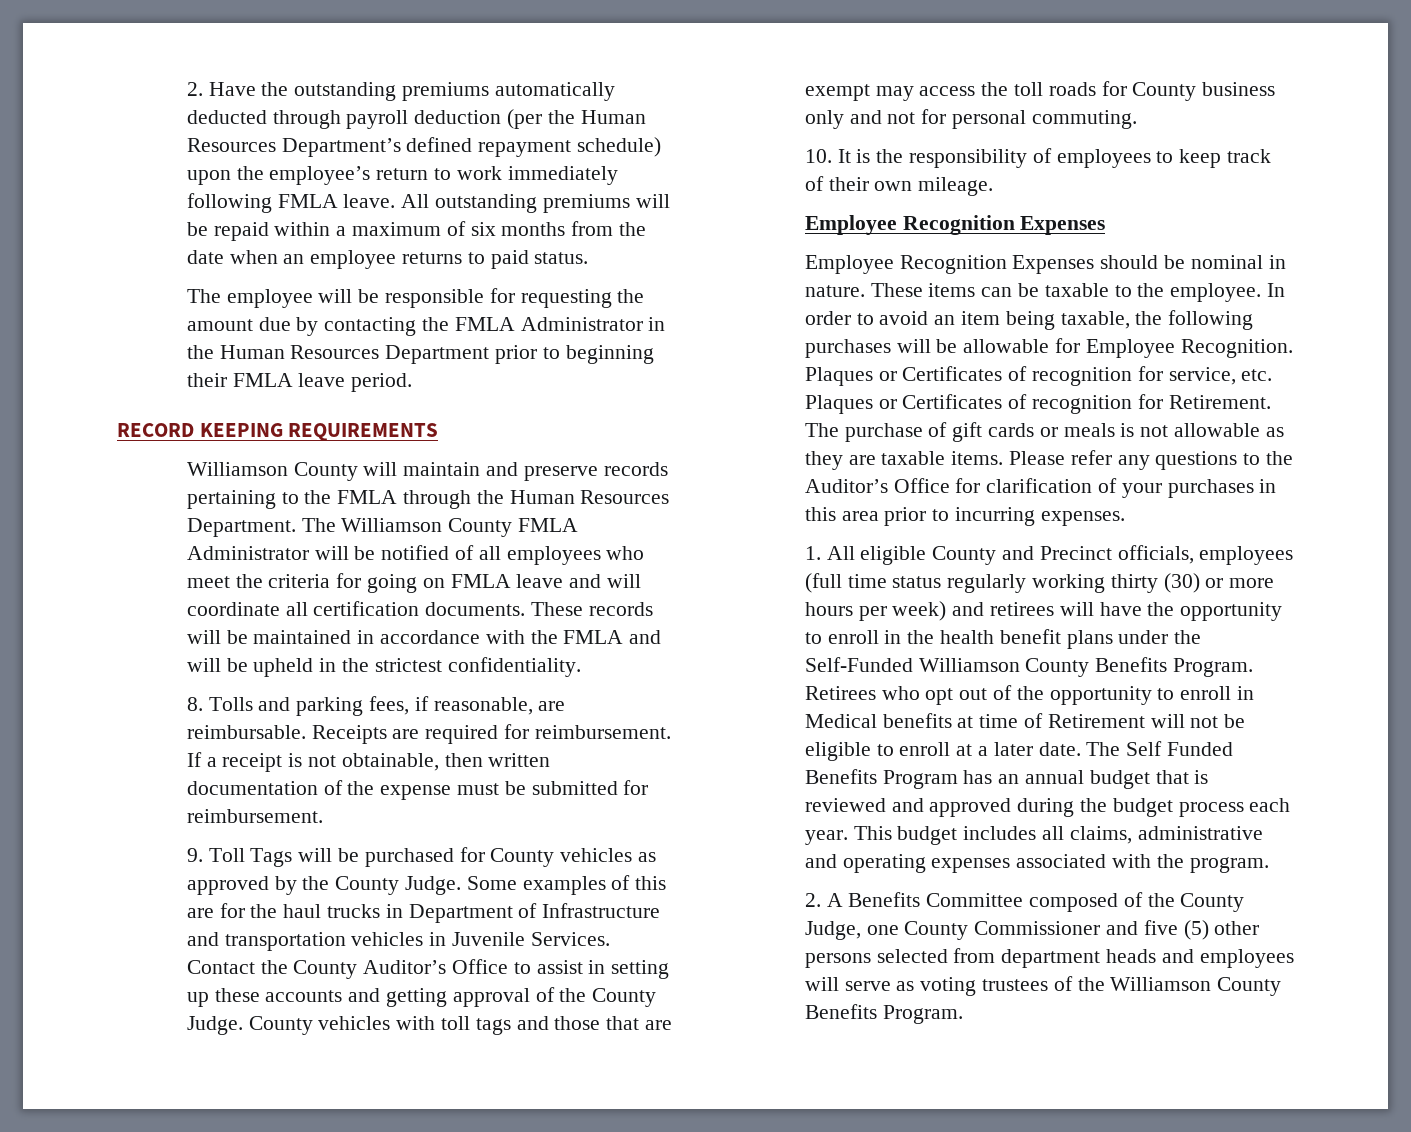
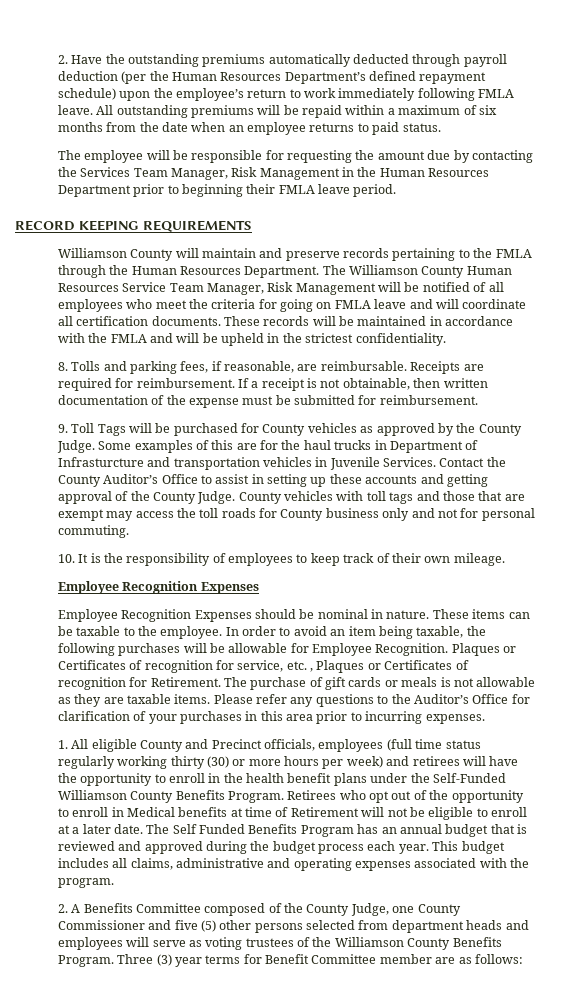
[454,317,643,331] FMLA Administrator -> [80,167,340,180] Services Team Manager, Risk Management
[517,518,578,532] [186,546,309,560] FMLA Administrator -> [466,266,512,275] [57,282,376,295] Human Resources Service Team Manager, Risk Management
[542,903,661,918] Infrastructure -> [57,457,144,467] Infrasturcture
(1273, 375) none -> [310,668,314,672] ,
(963, 1014) none -> [117,954,523,967] Three (3) year terms for Benefit Committee member are as follows:

